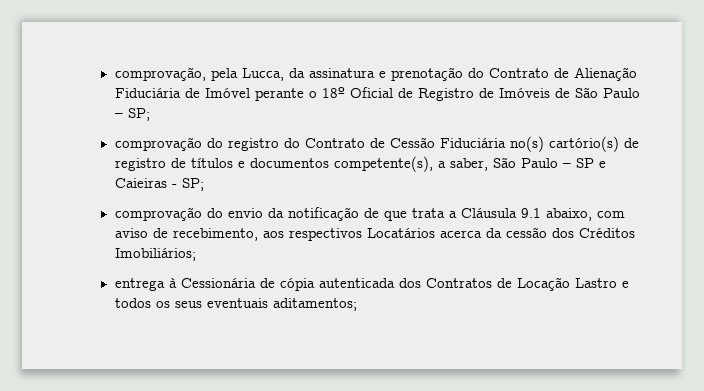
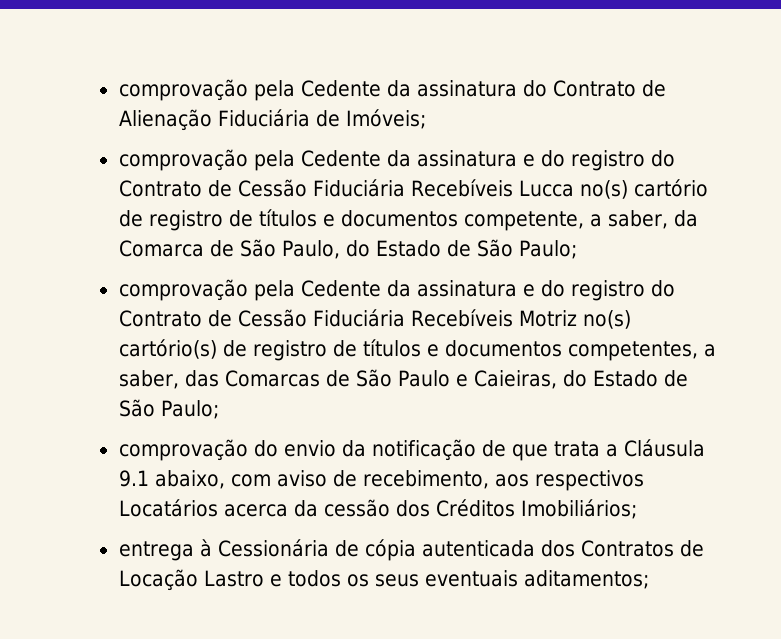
[114,67,463,81] comprovação, pela Lucca, da assinatura e prenotação -> [118,79,517,101] comprovação pela Cedente da assinatura
[204,87,640,101] [114,108,150,121] [114,137,506,151] Imóvel perante o 18º Oficial de Registro de Imóveis de São Paulo – SP; // comprovação do registro do Contrato de Cessão Fiduciária -> [345,109,426,129] [118,149,675,171] [118,179,708,199] [118,209,698,231] [118,239,577,259] [118,279,675,301] [118,309,577,327] Imóveis; // comprovação pela Cedente da assinatura e do registro do Contrato de Cessão Fiduciária Recebíveis Lucca no(s) cartório de registro de títulos e documentos competente, a saber, da Comarca de São Paulo, do Estado de São Paulo; // comprovação pela Cedente da assinatura e do registro do Contrato de Cessão Fiduciária Recebíveis Motriz
[333,156,606,172] [114,178,204,191] competente(s), a saber, São Paulo – SP e Caieiras - SP; -> [567,341,716,361] [118,369,688,389] [118,399,219,419] competentes, a saber, das Comarcas de São Paulo e Caieiras, do Estado de São Paulo;

